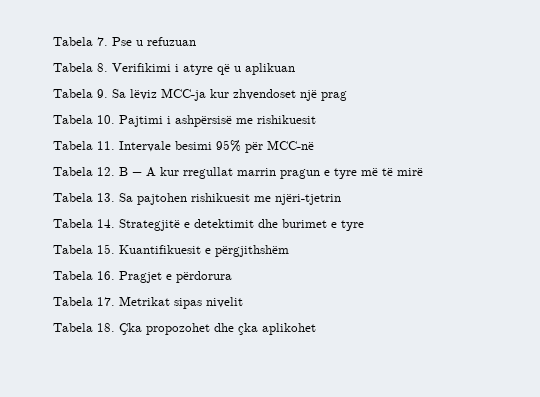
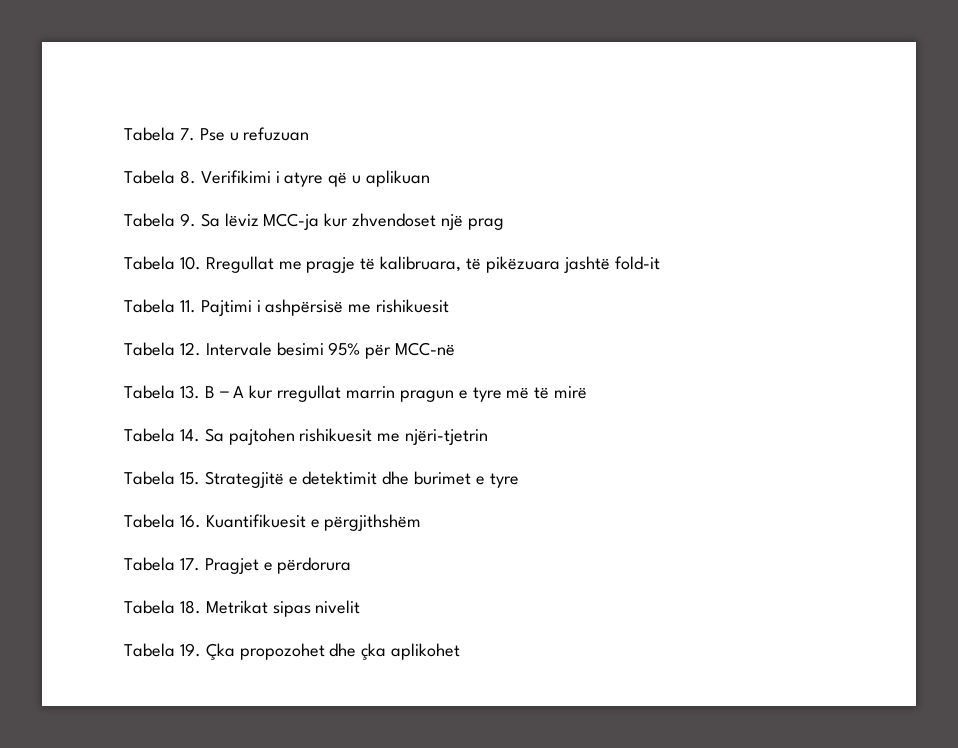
(115, 119) none -> [205,256,660,273] [124,299,196,313] Rregullat me pragje të kalibruara, të pikëzuara jashtë fold-it // Tabela 11.
[97,141,115,150] 11. -> [179,342,201,356] 12.
[97,167,115,176] 12. -> [179,385,200,399] 13.
[97,193,115,202] 13. -> [179,429,200,442] 14.
[97,219,115,228] 14. -> [179,472,200,485] 15.
[97,244,115,254] 15. -> [179,515,201,528] 16.
[97,271,115,280] 16. -> [179,558,200,571] 17.
[97,297,115,306] 17. -> [179,600,201,614] 18.
[97,323,115,332] 18. -> [179,643,201,657] 19.

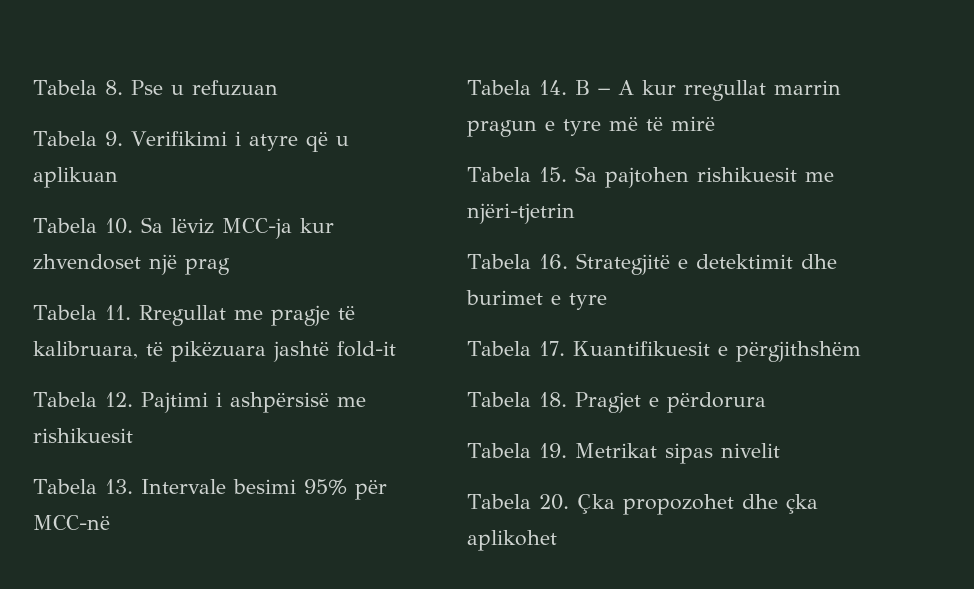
[124,127,195,141] Tabela 7. -> [33,80,123,95] Tabela 8.
[179,170,196,184] 8. -> [104,131,123,146] 9.
[179,213,196,227] 9. -> [104,218,133,234] 10.
[179,256,201,270] 10. -> [104,305,131,320] 11.
[179,300,196,313] 11. -> [104,392,133,407] 12.
[179,342,201,356] 12. -> [104,479,133,494] 13.
[179,385,200,399] 13. -> [538,80,567,95] 14.
[179,429,200,442] 14. -> [538,167,567,182] 15.
[179,472,200,485] 15. -> [538,254,568,269] 16.
[179,515,201,528] 16. -> [538,341,565,356] 17.
[179,558,200,571] 17. -> [538,392,567,407] 18.
[179,600,201,614] 18. -> [538,443,567,458] 19.
[179,643,201,657] 19. -> [538,494,569,510] 20.

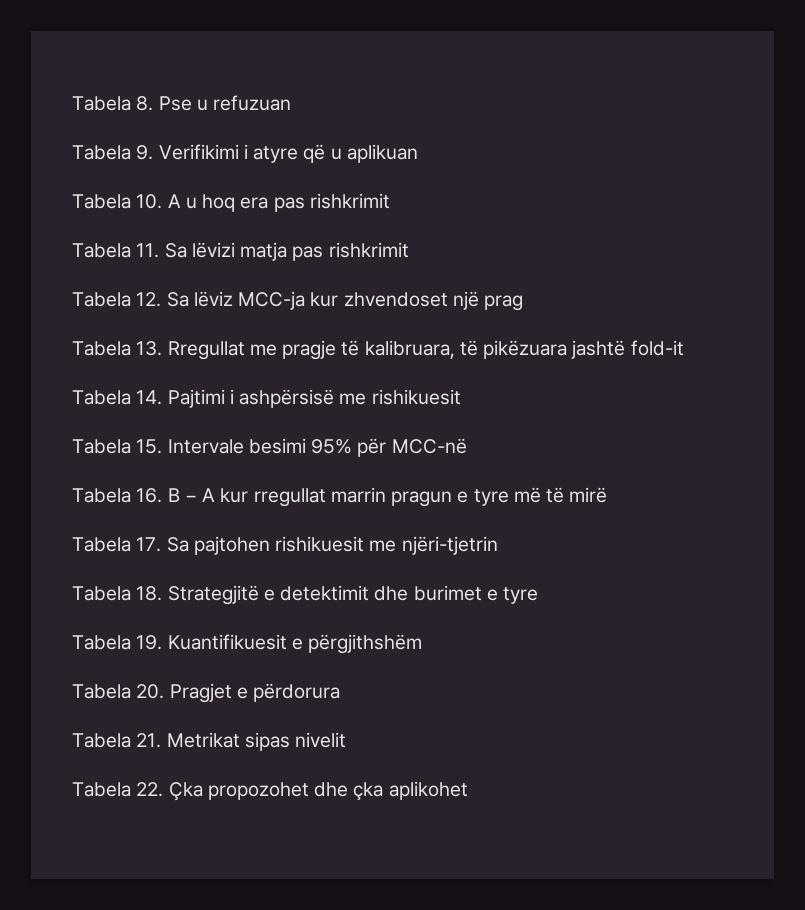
(133, 226) none -> [167,193,390,212] [72,242,409,261] [72,292,162,307] A u hoq era pas rishkrimit // Tabela 11. Sa lëvizi matja pas rishkrimit // Tabela 12.
[104,305,131,320] 11. -> [136,341,163,356] 13.
[104,392,133,407] 12. -> [136,390,163,405] 14.
[104,479,133,494] 13. -> [136,439,163,454] 15.
[538,80,567,95] 14. -> [136,488,163,503] 16.
[538,167,567,182] 15. -> [136,537,162,552] 17.
[538,254,568,269] 16. -> [136,586,163,601] 18.
[538,341,565,356] 17. -> [136,635,163,650] 19.
[538,392,567,407] 18. -> [136,684,165,699] 20.
[538,443,567,458] 19. -> [136,733,162,748] 21.
[538,494,569,510] 20. -> [136,782,164,797] 22.

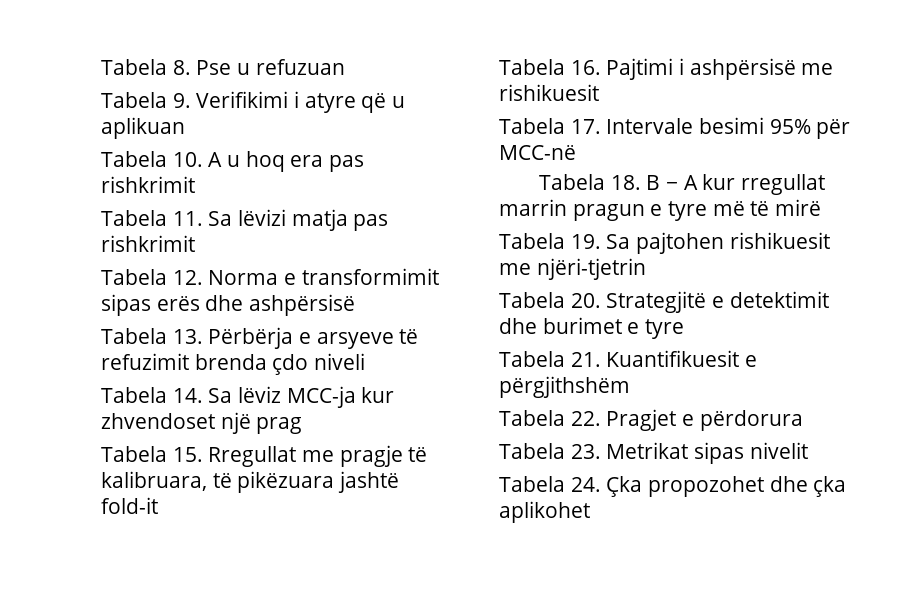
(162, 299) none -> [208,268,439,285] [101,294,356,316] [101,327,419,349] [101,353,366,375] [101,387,203,403] Norma e transformimit sipas erës dhe ashpërsisë // Tabela 13. Përbërja e arsyeve të refuzimit brenda çdo niveli // Tabela 14.
[136,341,163,356] 13. -> [172,447,203,462] 15.
[136,390,163,405] 14. -> [570,60,601,75] 16.
[136,439,163,454] 15. -> [570,119,601,134] 17.
[136,488,163,503] 16. -> [610,175,641,190] 18.
[136,537,162,552] 17. -> [570,234,601,249] 19.
[136,586,163,601] 18. -> [570,293,601,308] 20.
[136,635,163,650] 19. -> [570,352,601,367] 21.
[136,684,165,699] 20. -> [570,411,601,426] 22.
[136,733,162,748] 21. -> [570,444,601,459] 23.
[136,782,164,797] 22. -> [570,477,601,492] 24.

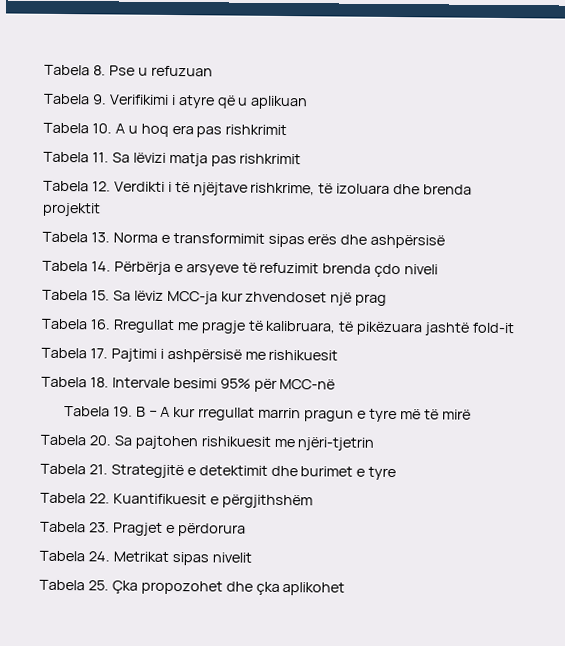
(203, 277) none -> [113,181,473,196] [42,202,101,217] [42,231,110,243] Verdikti i të njëjtave rishkrime, të izoluara dhe brenda projektit // Tabela 13.
[172,329,203,344] 13. -> [90,261,111,272] 14.
[172,388,203,403] 14. -> [90,290,110,301] 15.
[172,447,203,462] 15. -> [89,319,111,330] 16.
[570,60,601,75] 16. -> [89,348,108,359] 17.
[570,119,601,134] 17. -> [89,377,109,388] 18.
[610,175,641,190] 18. -> [112,406,133,417] 19.
[570,234,601,249] 19. -> [88,435,111,446] 20.
[570,293,601,308] 20. -> [88,464,108,475] 21.
[570,352,601,367] 21. -> [88,493,110,504] 22.
[570,411,601,426] 22. -> [88,522,110,533] 23.
[570,444,601,459] 23. -> [87,551,110,562] 24.
[570,477,601,492] 24. -> [87,580,109,591] 25.

